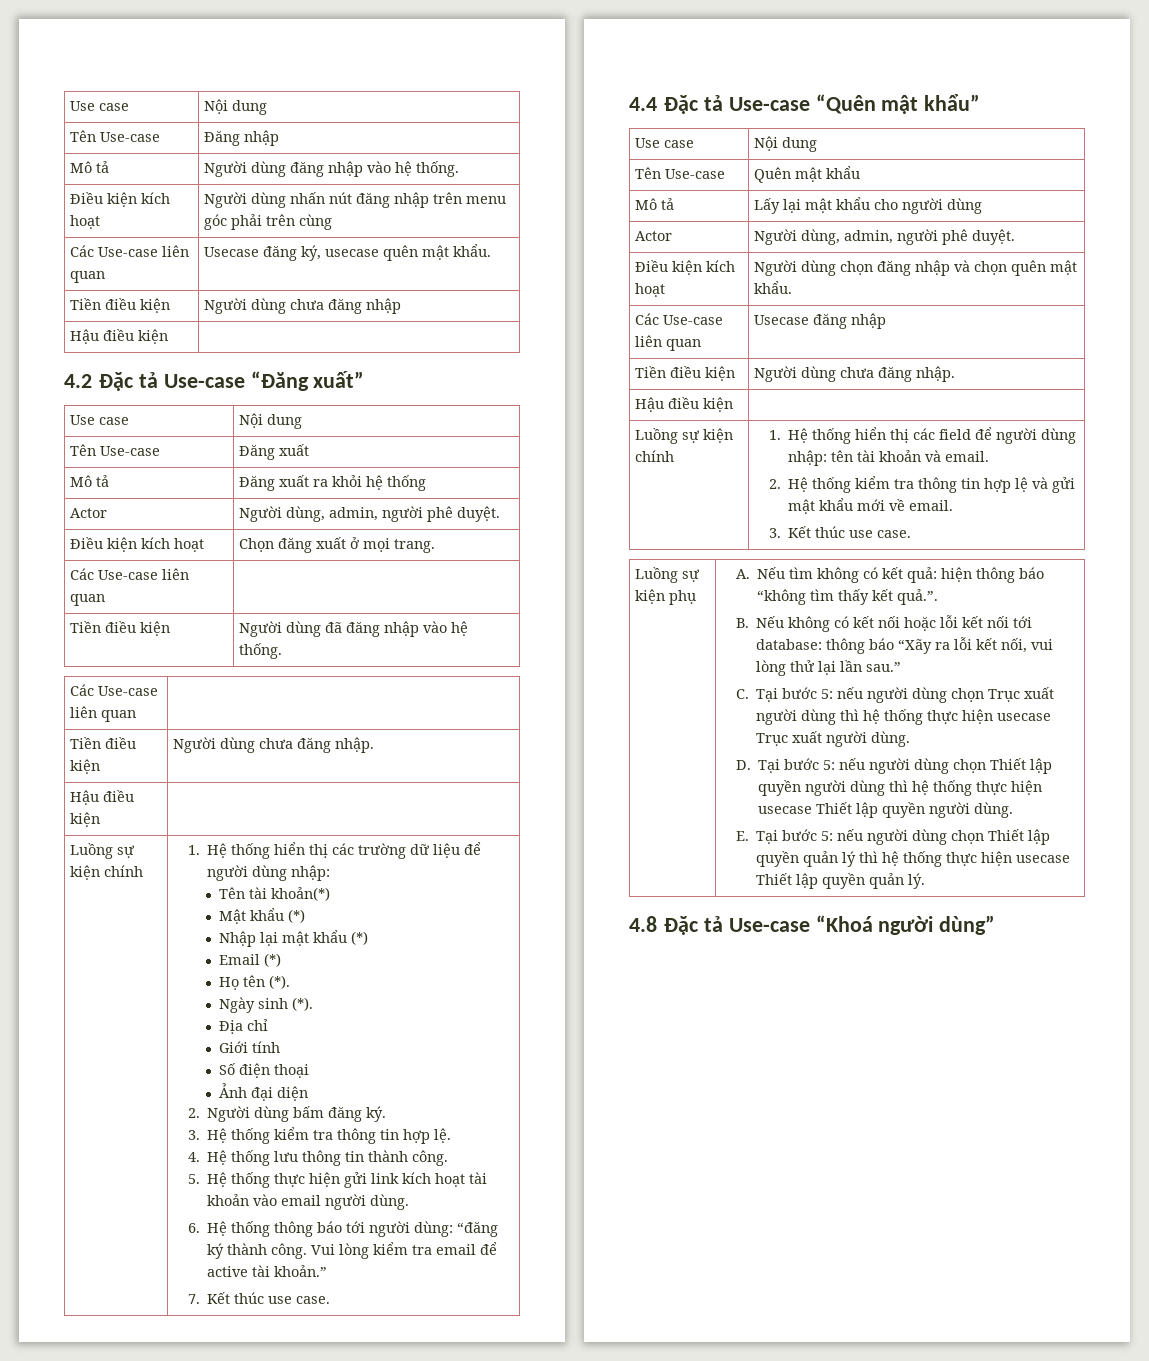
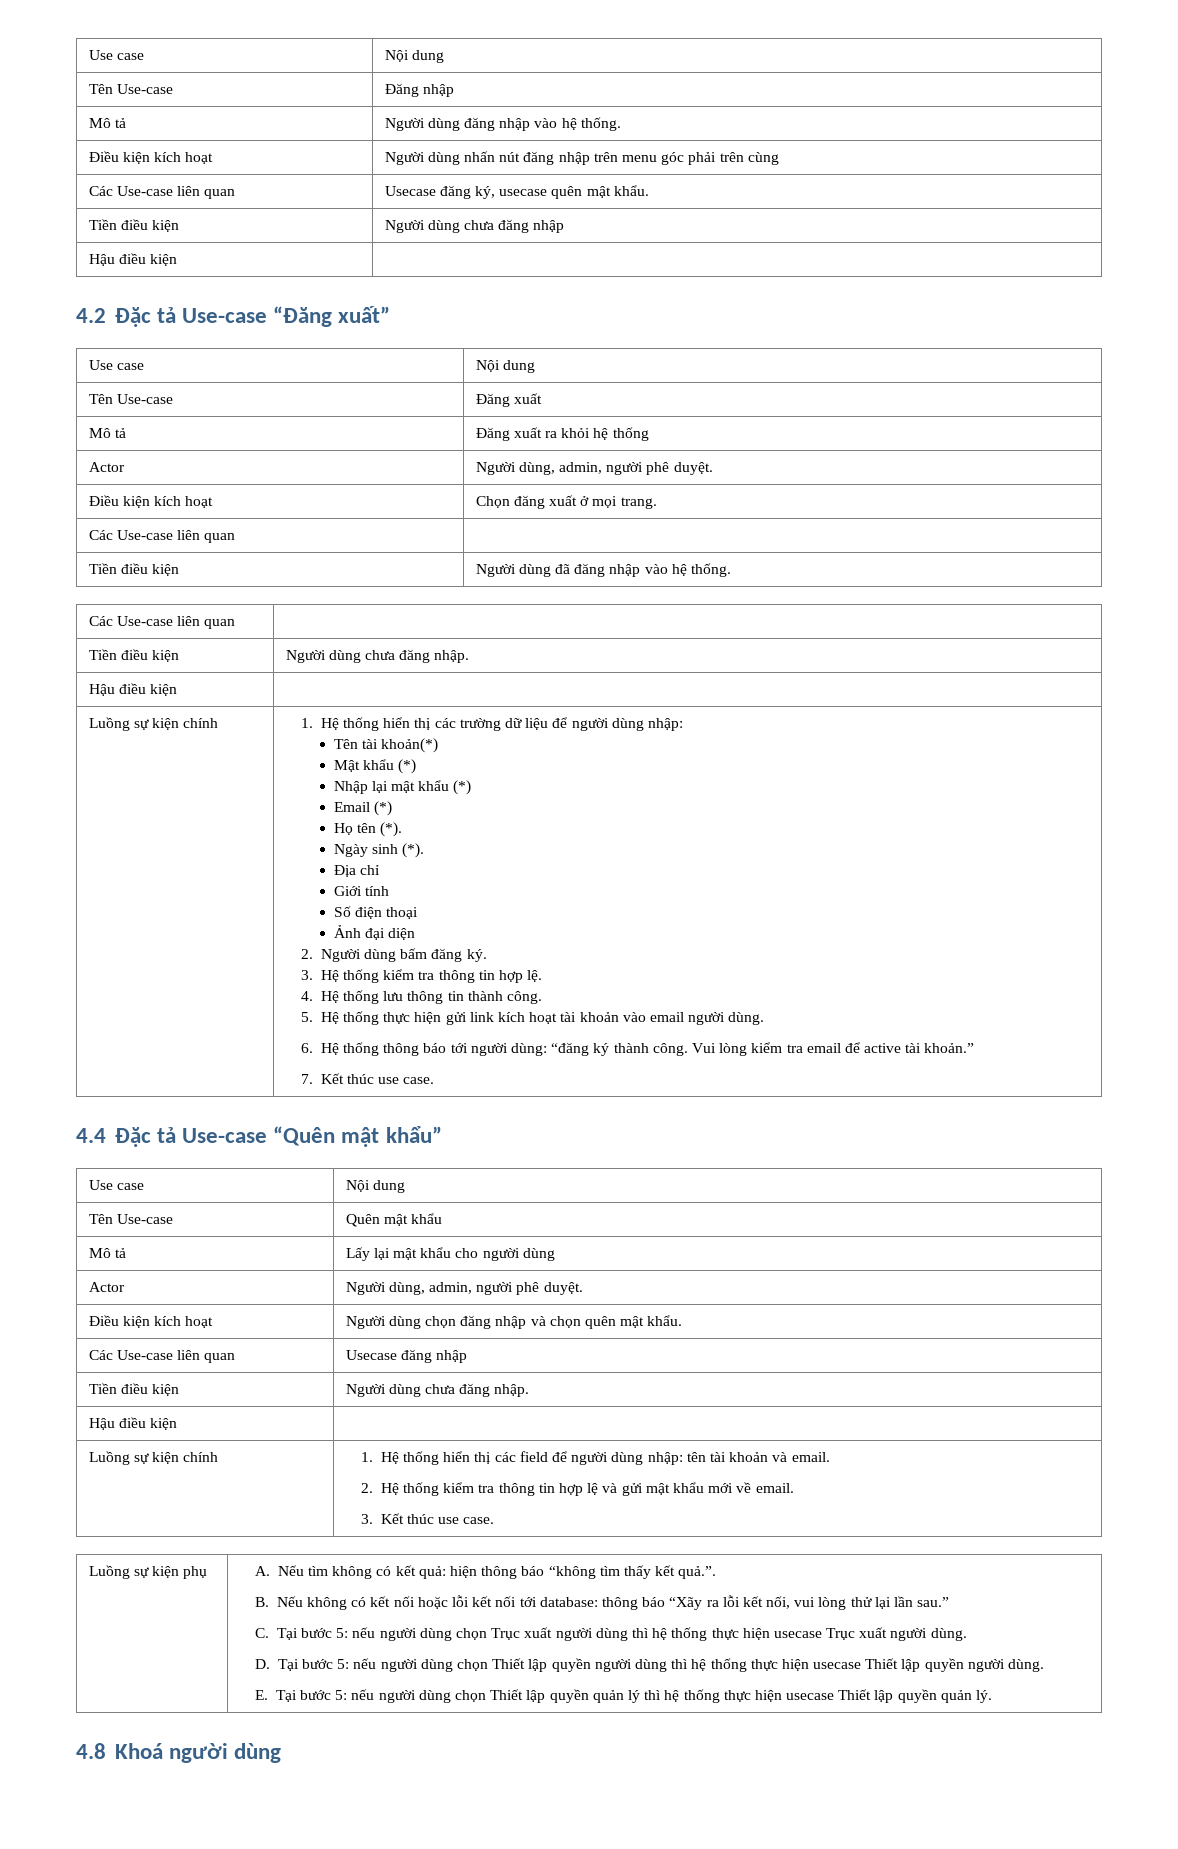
[664,915,996,935] Đặc tả Use-case “Khoá người dùng” -> [114,1743,281,1763] Khoá người dùng

